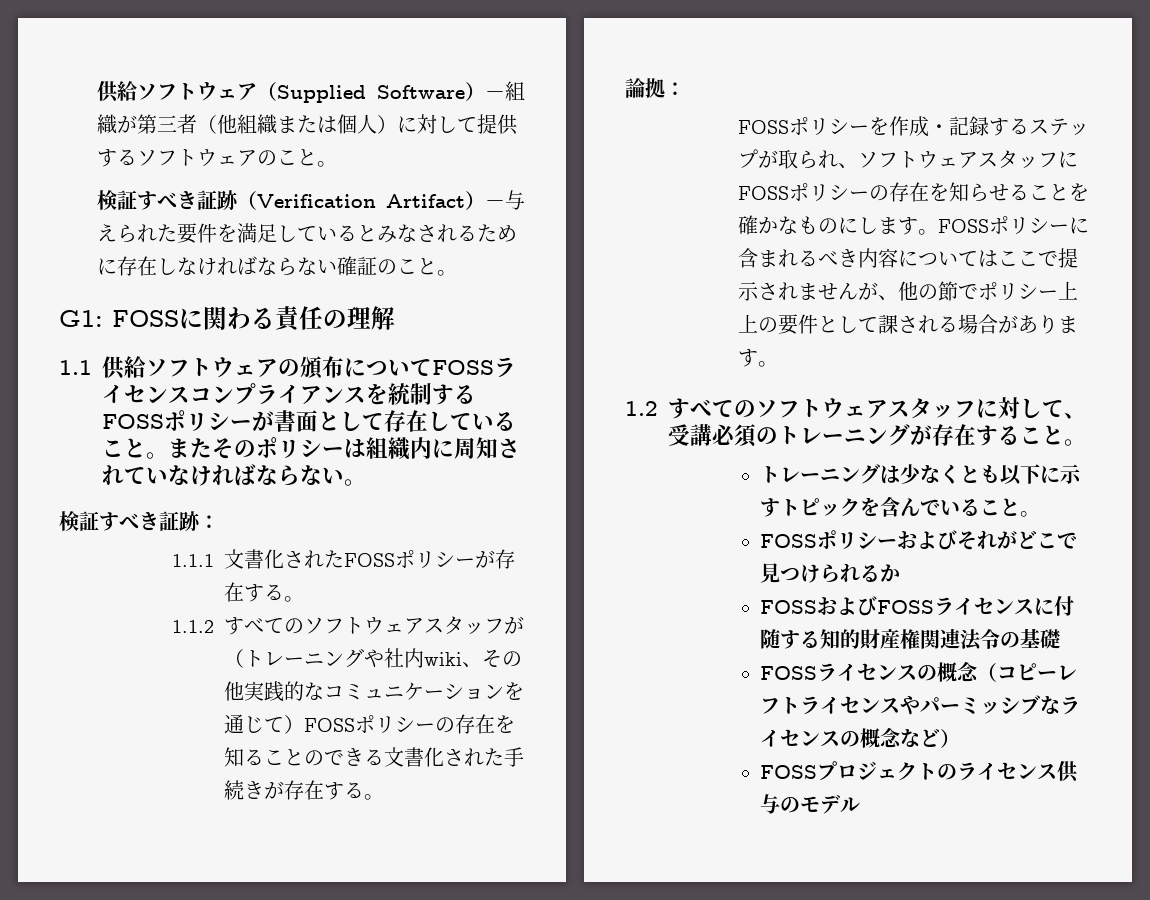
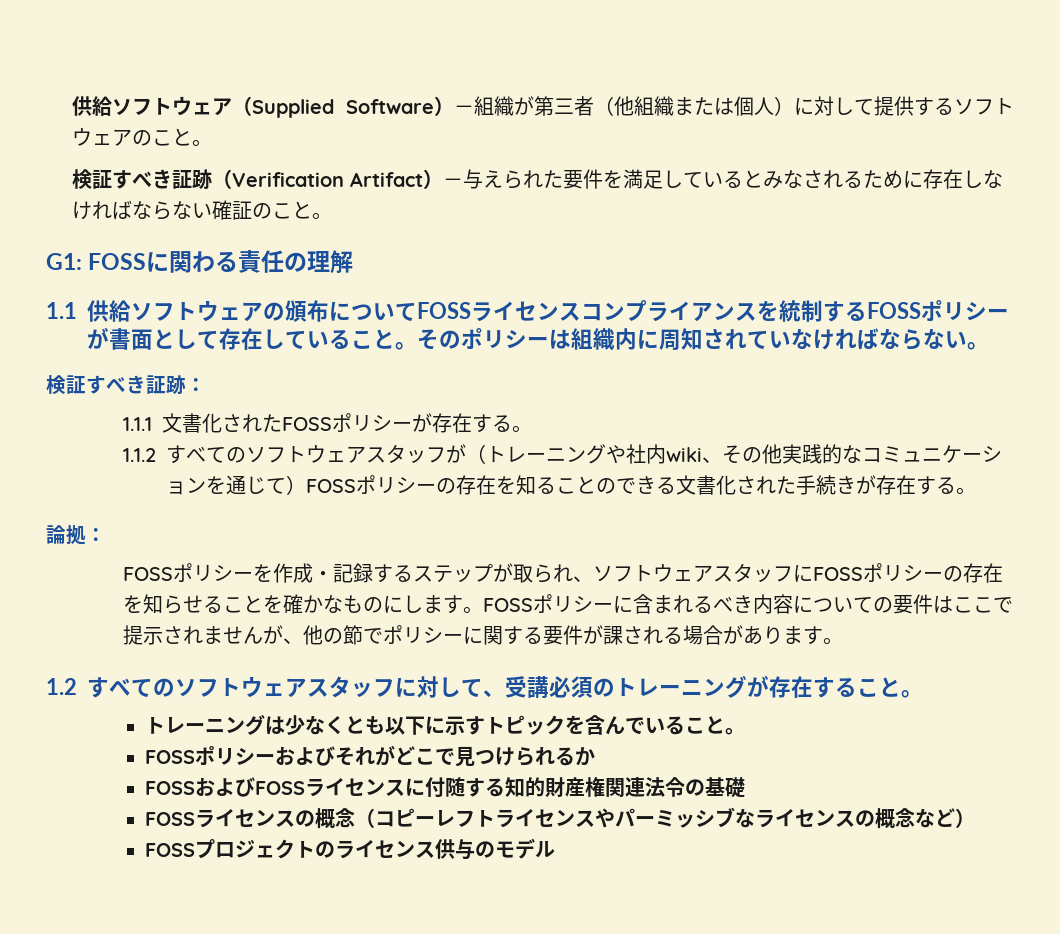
[168,438,212,458] また -> (417, 346) none
(979, 258) none -> [873,594,934,614] の要件
[1058,281,1079,300] [738,314,879,335] 上上の要件として -> [463,625,604,645] に関する要件が

